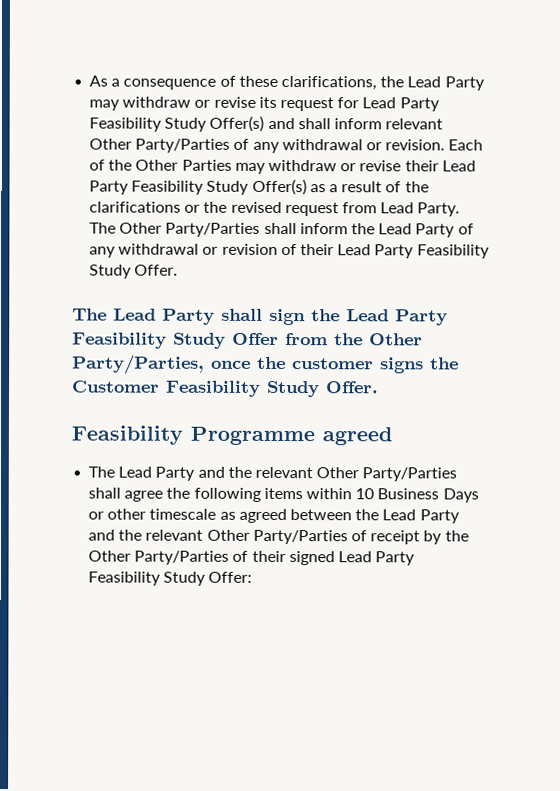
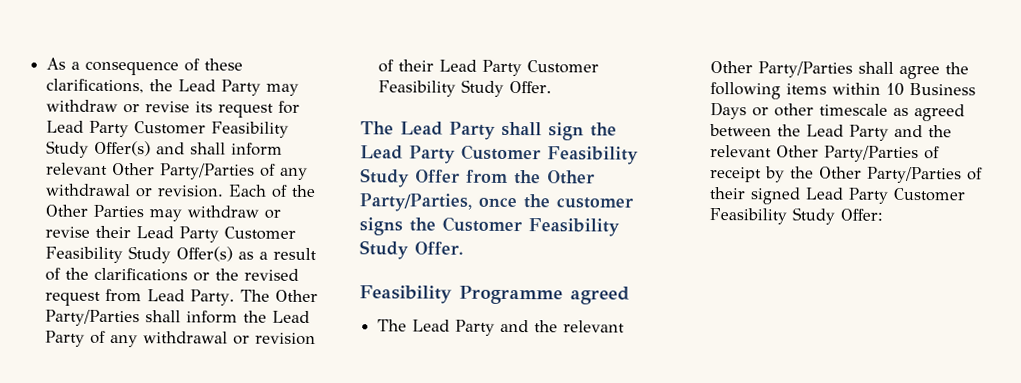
(440, 104) none -> [134,121,207,135] Customer
(130, 187) none -> [224,226,297,240] Customer
(415, 251) none -> [527,60,600,74] Customer
(448, 317) none -> [461,144,541,161] Customer
(416, 558) none -> [893,187,967,202] Customer

